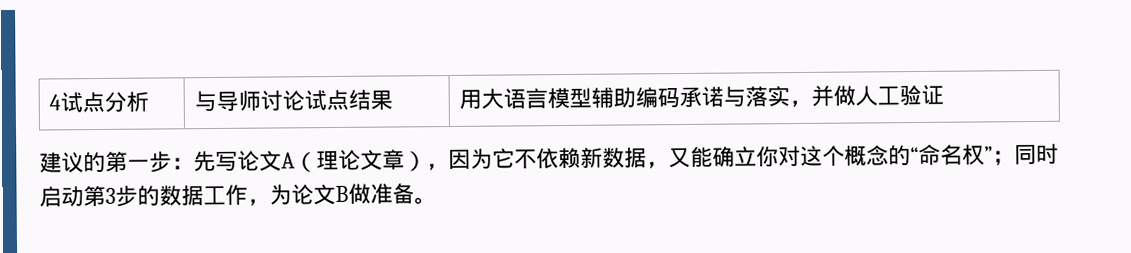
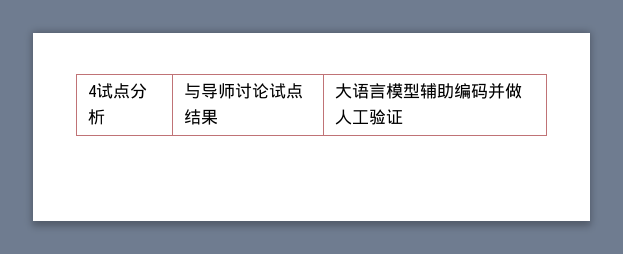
[458,89,482,109] 用 -> (219, 117) none
[678,86,812,108] 承诺与落实， -> (489, 91) none
[39,143,1059,174] [39,183,437,208] // 建议的第一步：先写论文A（理论文章），因为它不依赖新数据，又能确立你对这个概念的“命名权”；同时启动第3步的数据工作，为论文B做准备。 -> (404, 116) none

